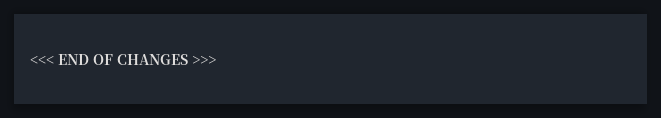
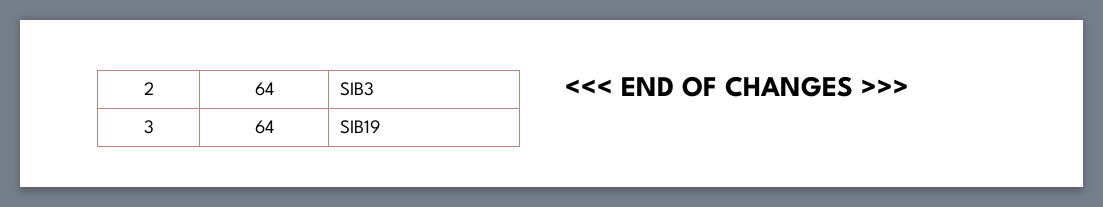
(30, 60) none -> [143,82,154,95] [254,82,274,96] [339,82,374,96] [143,120,154,134] [254,120,274,134] [339,120,380,134] 2 | 64 | SIB3 // 3 | 64 | SIB19 //

